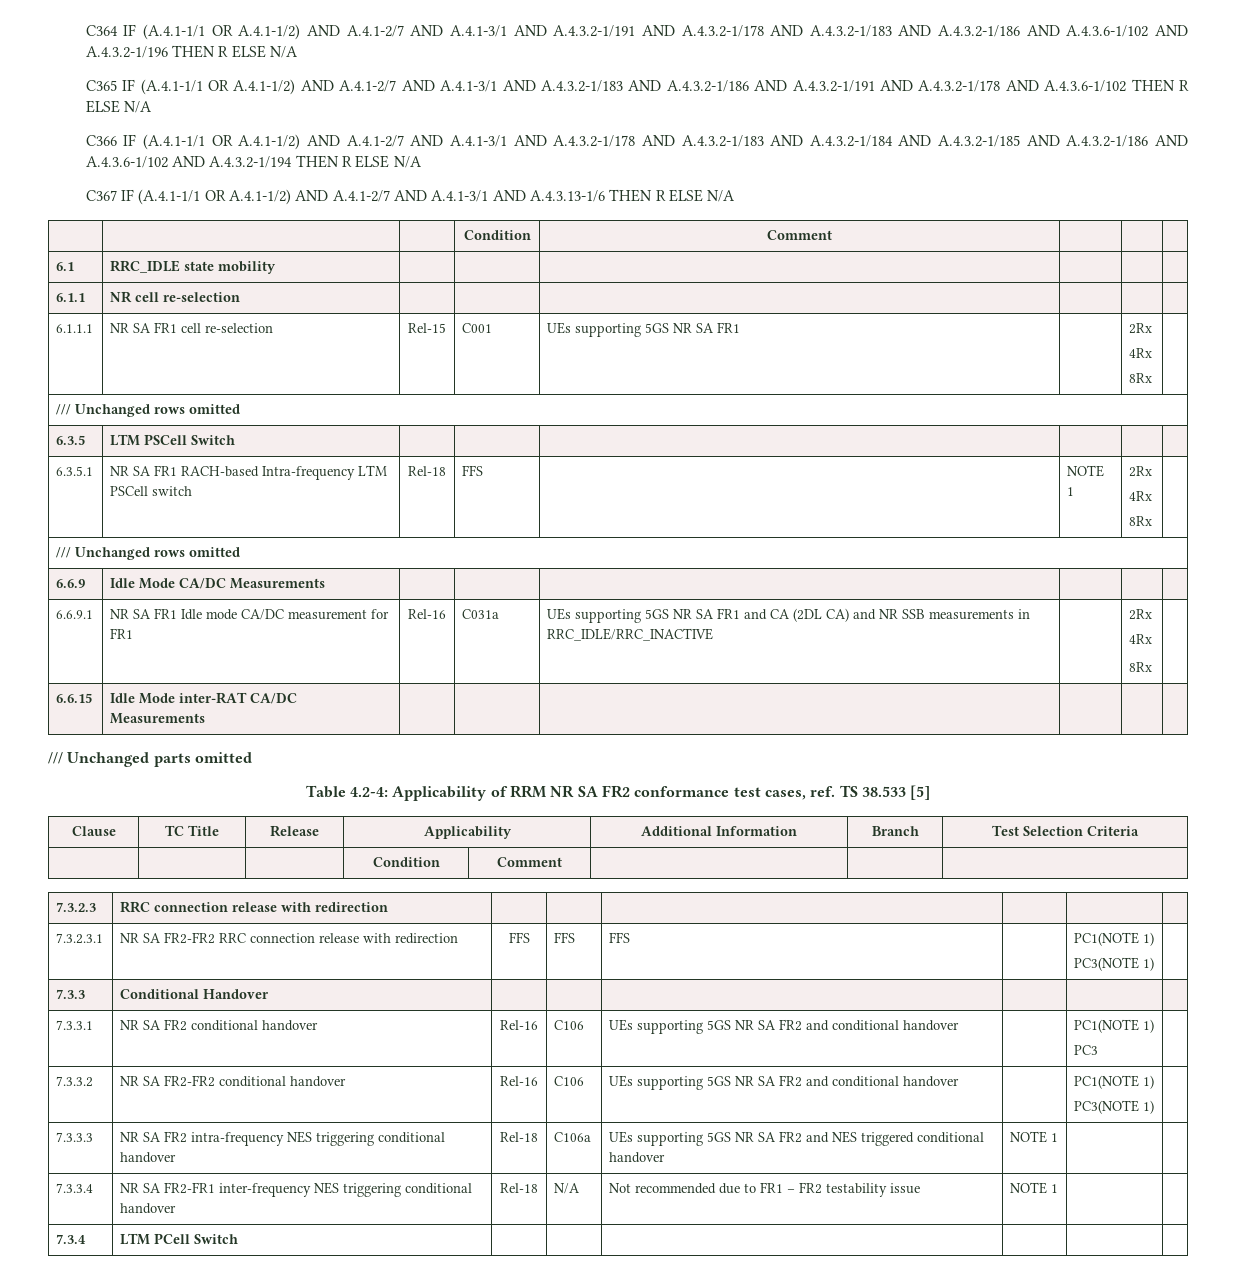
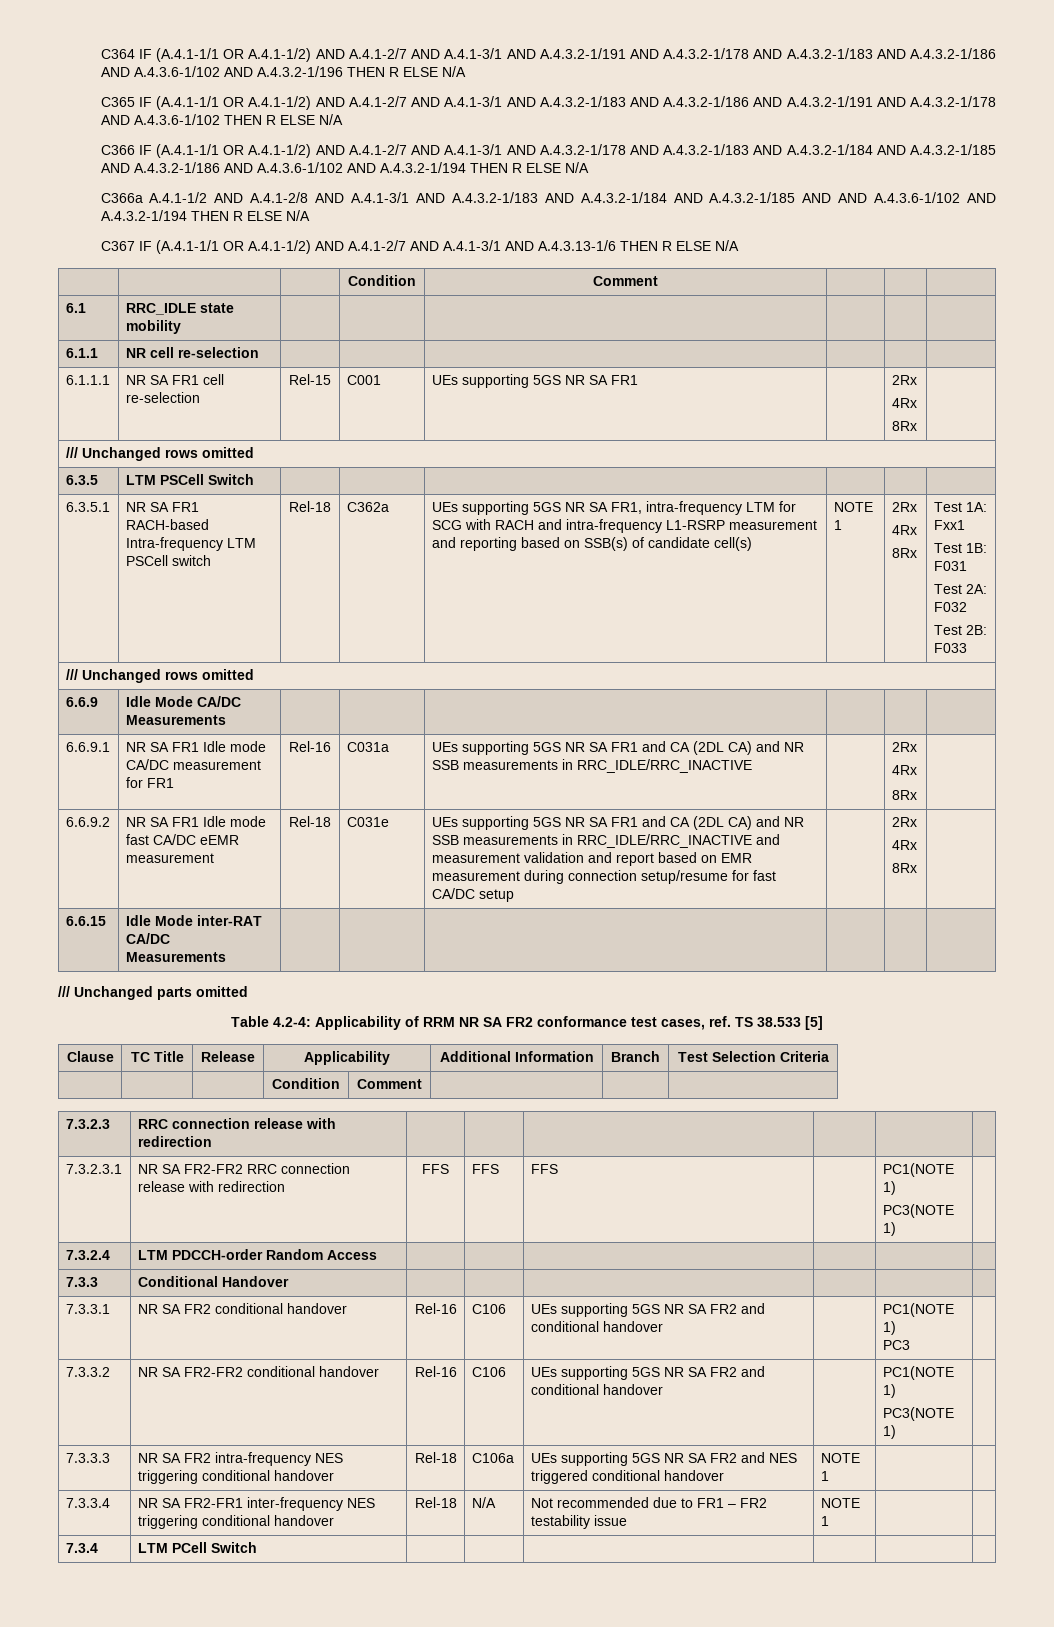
(422, 162) none -> [100,192,996,203] [100,210,310,221] // C366a A.4.1-1/2 AND A.4.1-2/8 AND A.4.1-3/1 AND A.4.3.2-1/183 AND A.4.3.2-1/184 AND A.4.3.2-1/185 AND AND A.4.3.6-1/102 AND A.4.3.2-1/194 THEN R ELSE N/A
[462,465,484,476] FFS | -> [346,502,389,512] [431,501,796,515] [431,519,817,533] [431,537,752,551] C362a | UEs supporting 5GS NR SA FR1, intra-frequency LTM for SCG with RACH and intra-frequency L1-RSRP measurement and reporting based on SSB(s) of candidate cell(s)
(1153, 521) none -> [933,502,987,512] [933,520,965,530] [933,543,987,553] [933,561,967,571] [933,584,987,594] [933,602,967,612] [933,625,987,635] [933,643,967,653] Test 1A: Fxx1 // Test 1B: F031 // Test 2A: F032 // Test 2B: F033
(1153, 667) none -> [65,817,110,827] [125,816,266,827] [125,834,239,845] [125,853,214,863] [289,816,331,827] [346,817,389,827] [431,816,804,830] [431,834,780,848] [431,852,752,866] [431,870,776,884] [431,888,514,902] [891,817,917,827] [891,840,917,850] [891,863,917,873] // 6.6.9.2 | NR SA FR1 Idle mode fast CA/DC eEMR measurement | Rel-18 | C031e | UEs supporting 5GS NR SA FR1 and CA (2DL CA) and NR SSB measurements in RRC_IDLE/RRC_INACTIVE and measurement validation and report based on EMR measurement during connection setup/resume for fast CA/DC setup | | 2Rx // 4Rx // 8Rx |
(1155, 964) none -> [65,1250,110,1260] [137,1249,377,1260] // 7.3.2.4 | LTM PDCCH-order Random Access | | | | | |

